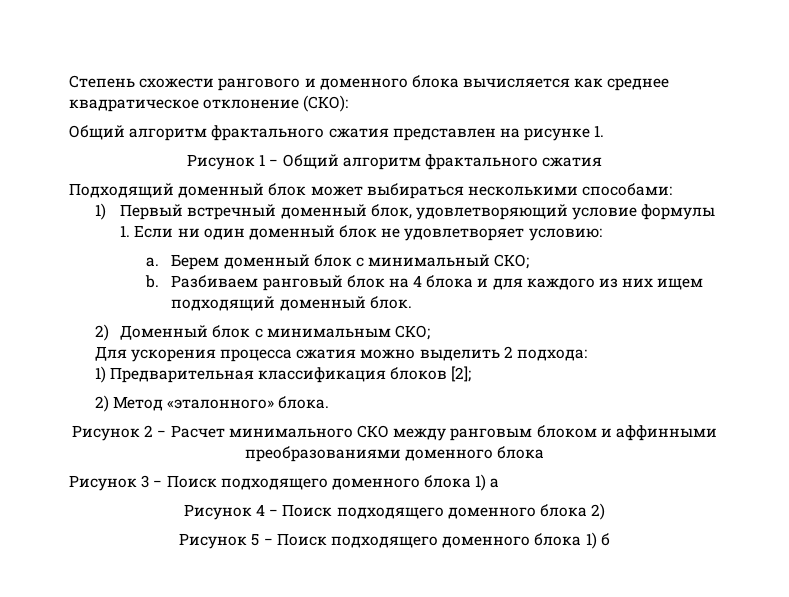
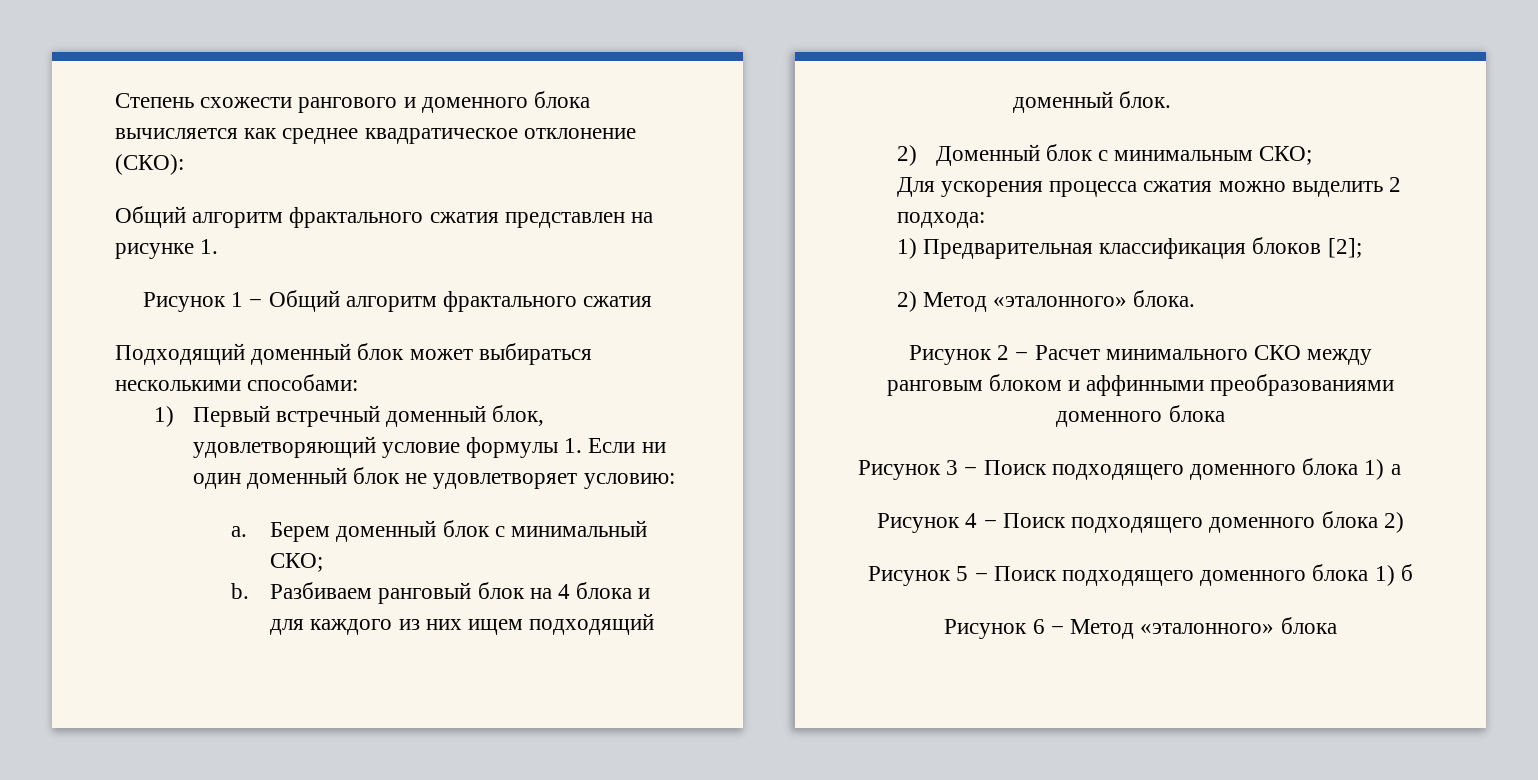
(610, 539) none -> [944,617,1337,639] // Рисунок 6 − Метод «эталонного» блока

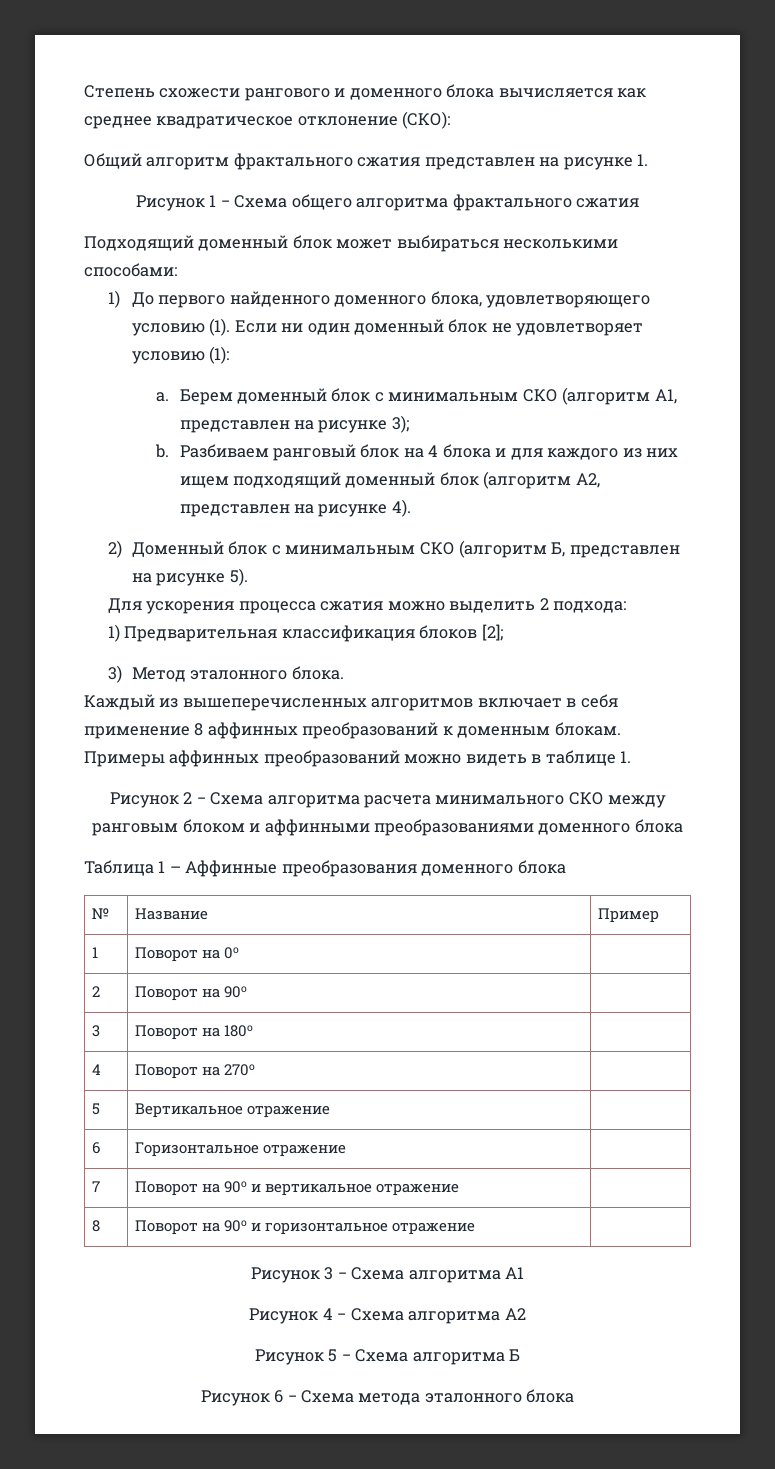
[268,290,437,312] Общий алгоритм -> [234,194,449,211] Схема общего алгоритма
[192,405,545,427] [192,436,583,458] Первый встречный доменный блок, удовлетворяющий условие формулы 1. -> [131,291,651,308] [131,318,231,336] До первого найденного доменного блока, удовлетворяющего условию (1).
[583,473,675,489] условию: -> [131,346,230,364] условию (1):
[510,520,647,537] [270,553,324,572] минимальный СКО; -> [388,387,677,405] [179,415,409,433] минимальным СКО (алгоритм А1, представлен на рисунке 3);
[1119,91,1172,108] блок. -> [439,471,600,489] [179,499,411,517] блок (алгоритм А2, представлен на рисунке 4).
[1259,146,1313,165] СКО; -> [419,540,680,558] [131,568,248,586] СКО (алгоритм Б, представлен на рисунке 5).
[896,290,1196,312] 2) Метод «эталонного» блока. -> [107,665,344,683] [84,694,618,711] [84,722,621,739] [84,750,632,767] 3) Метод эталонного блока. // Каждый из вышеперечисленных алгоритмов включает в себя применение 8 аффинных преобразований к доменным блокам. Примеры аффинных преобразований можно видеть в таблице 1.
[1034,345,1100,360] Расчет -> [210,792,431,808] Схема алгоритма расчета
[858,458,1401,480] [877,511,1404,533] [868,564,1413,586] Рисунок 3 − Поиск подходящего доменного блока 1) a // Рисунок 4 − Поиск подходящего доменного блока 2) // Рисунок 5 − Поиск подходящего доменного блока 1) б -> [84,860,566,877] [92,908,110,919] [135,908,209,920] [598,908,660,923] [92,947,99,958] [135,947,240,962] [92,986,101,997] [135,986,248,1001] [92,1025,101,1037] [135,1025,254,1040] [92,1064,102,1075] [135,1064,256,1079] [92,1103,101,1115] [135,1103,331,1118] [92,1142,101,1154] [135,1142,347,1157] [92,1181,101,1192] [135,1181,460,1196] [92,1220,101,1232] [135,1220,476,1235] [250,1267,525,1283] [249,1308,526,1324] [254,1349,521,1365] Таблица 1 – Аффинные преобразования доменного блока // № | Название | Пример // 1 | Поворот на 0о | // 2 | Поворот на 90о | // 3 | Поворот на 180о | // 4 | Поворот на 270о | // 5 | Вертикальное отражение | // 6 | Горизонтальное отражение | // 7 | Поворот на 90о и вертикальное отражение | // 8 | Поворот на 90о и горизонтальное отражение | // Рисунок 3 − Схема алгоритма А1 // Рисунок 4 − Схема алгоритма А2 // Рисунок 5 − Схема алгоритма Б
[1070,619,1275,639] Метод «эталонного» -> [301,1390,522,1405] Схема метода эталонного

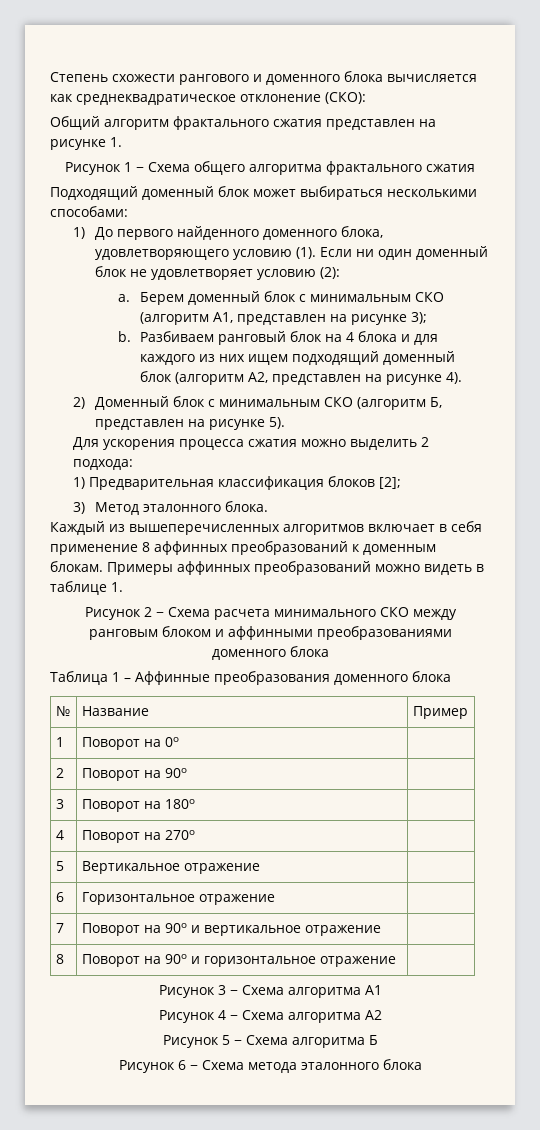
[84,116,294,129] среднее квадратическое -> [76,94,236,105] среднеквадратическое
[209,346,230,364] (1): -> [320,267,341,279] (2):
[267,795,360,808] алгоритма -> (210, 612) none

